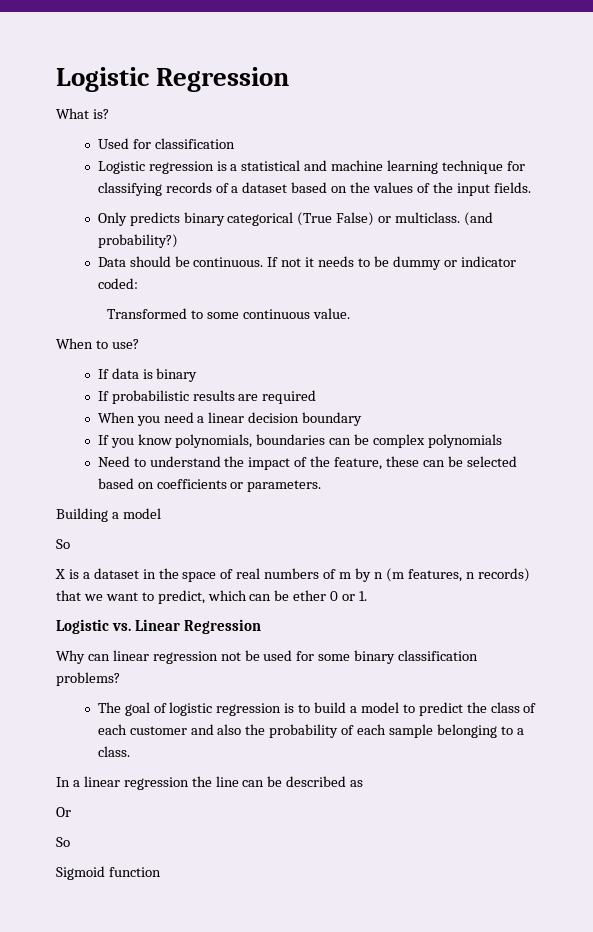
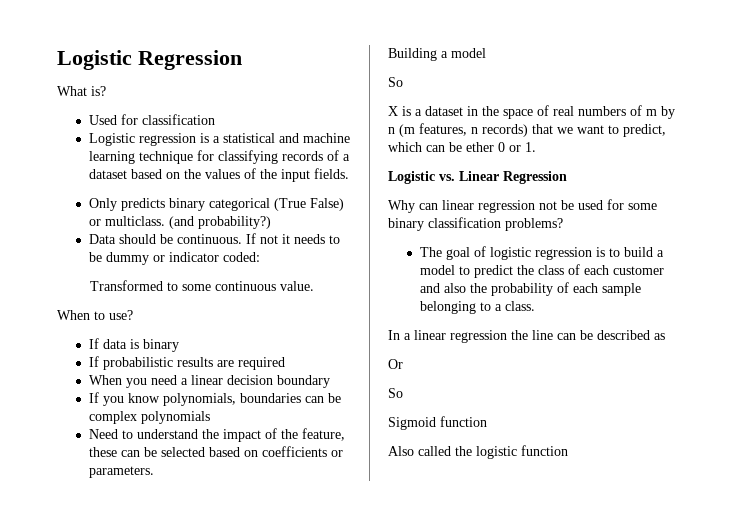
(161, 872) none -> [388,445,568,459] // Also called the logistic function

